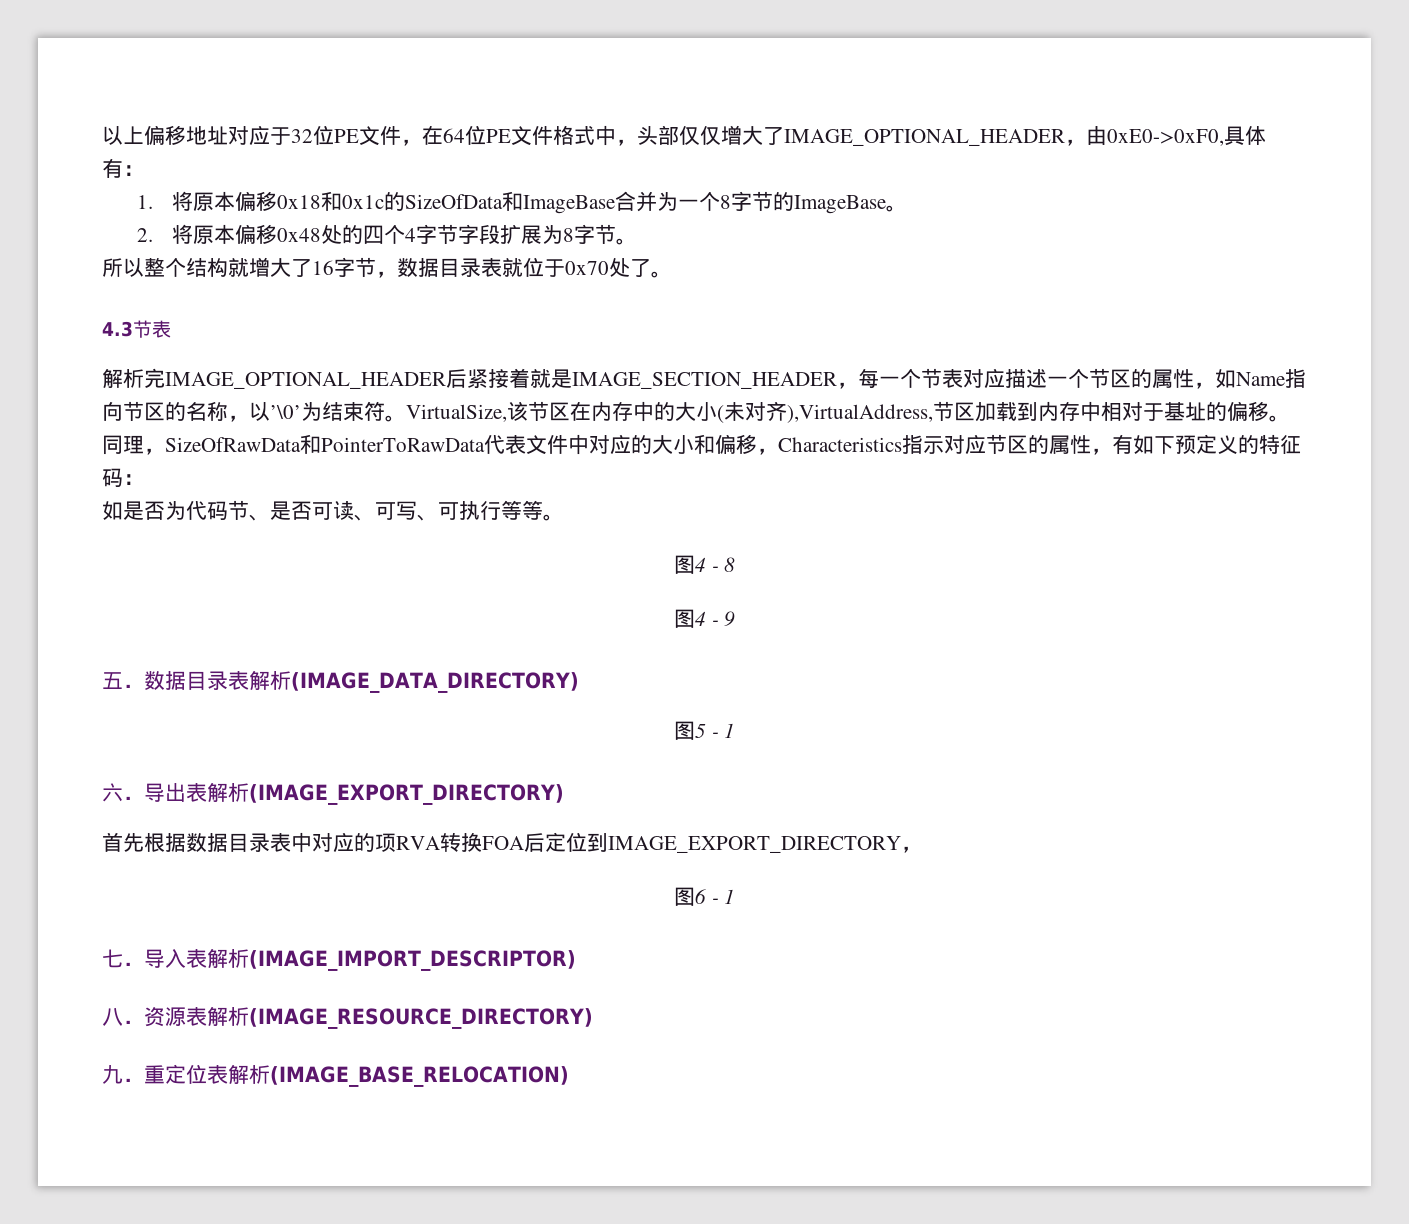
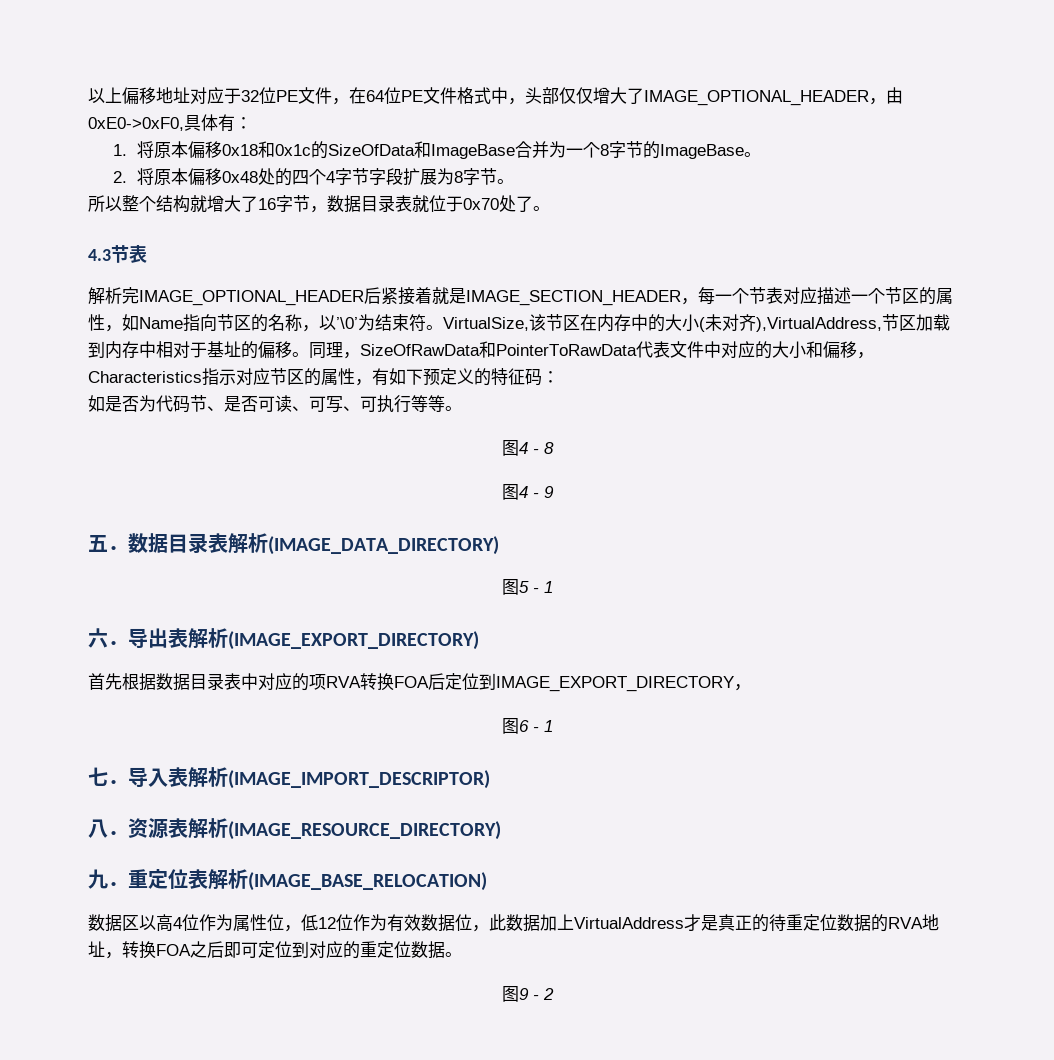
(569, 1076) none -> [88,914,939,932] [88,941,462,959] [501,986,554,1002] // 数据区以高4位作为属性位，低12位作为有效数据位，此数据加上VirtualAddress才是真正的待重定位数据的RVA地址，转换FOA之后即可定位到对应的重定位数据。 // 图9 - 2

